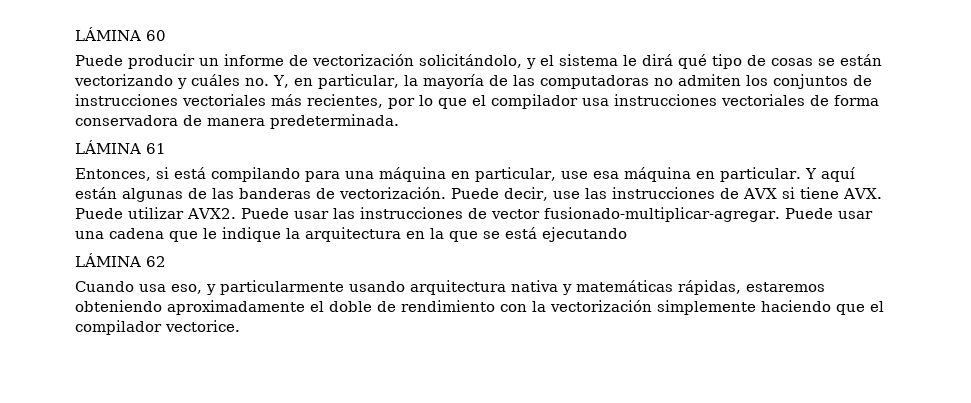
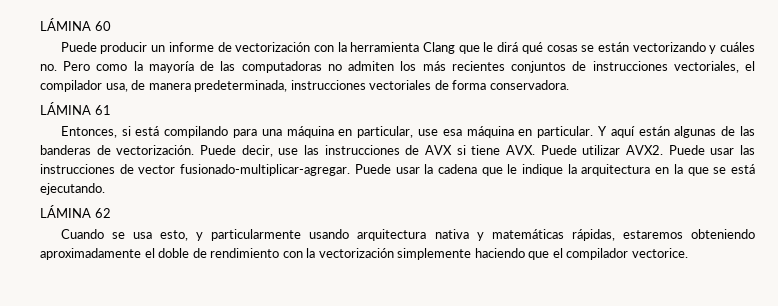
[419,54,618,69] solicitándolo, y el sistema -> [313,42,480,54] con la herramienta Clang que
[712,54,766,69] tipo de -> (543, 48) none
[273,74,399,89] Y, en particular, -> [63,61,128,71] Pero como
(768, 80) none -> [422,61,505,71] más recientes
[182,94,879,109] [75,114,399,129] vectoriales más recientes, por lo que el compilador usa instrucciones vectoriales de forma conservadora de manera predeterminada. -> [673,61,756,73] [40,80,569,92] vectoriales, el compilador usa, de manera predeterminada, instrucciones vectoriales de forma conservadora.
[75,231,104,239] una -> [424,164,434,174] la
[542,227,627,242] ejecutando -> [40,183,105,195] ejecutando.
[139,284,202,294] usa eso, -> [111,230,189,241] se usa esto,

